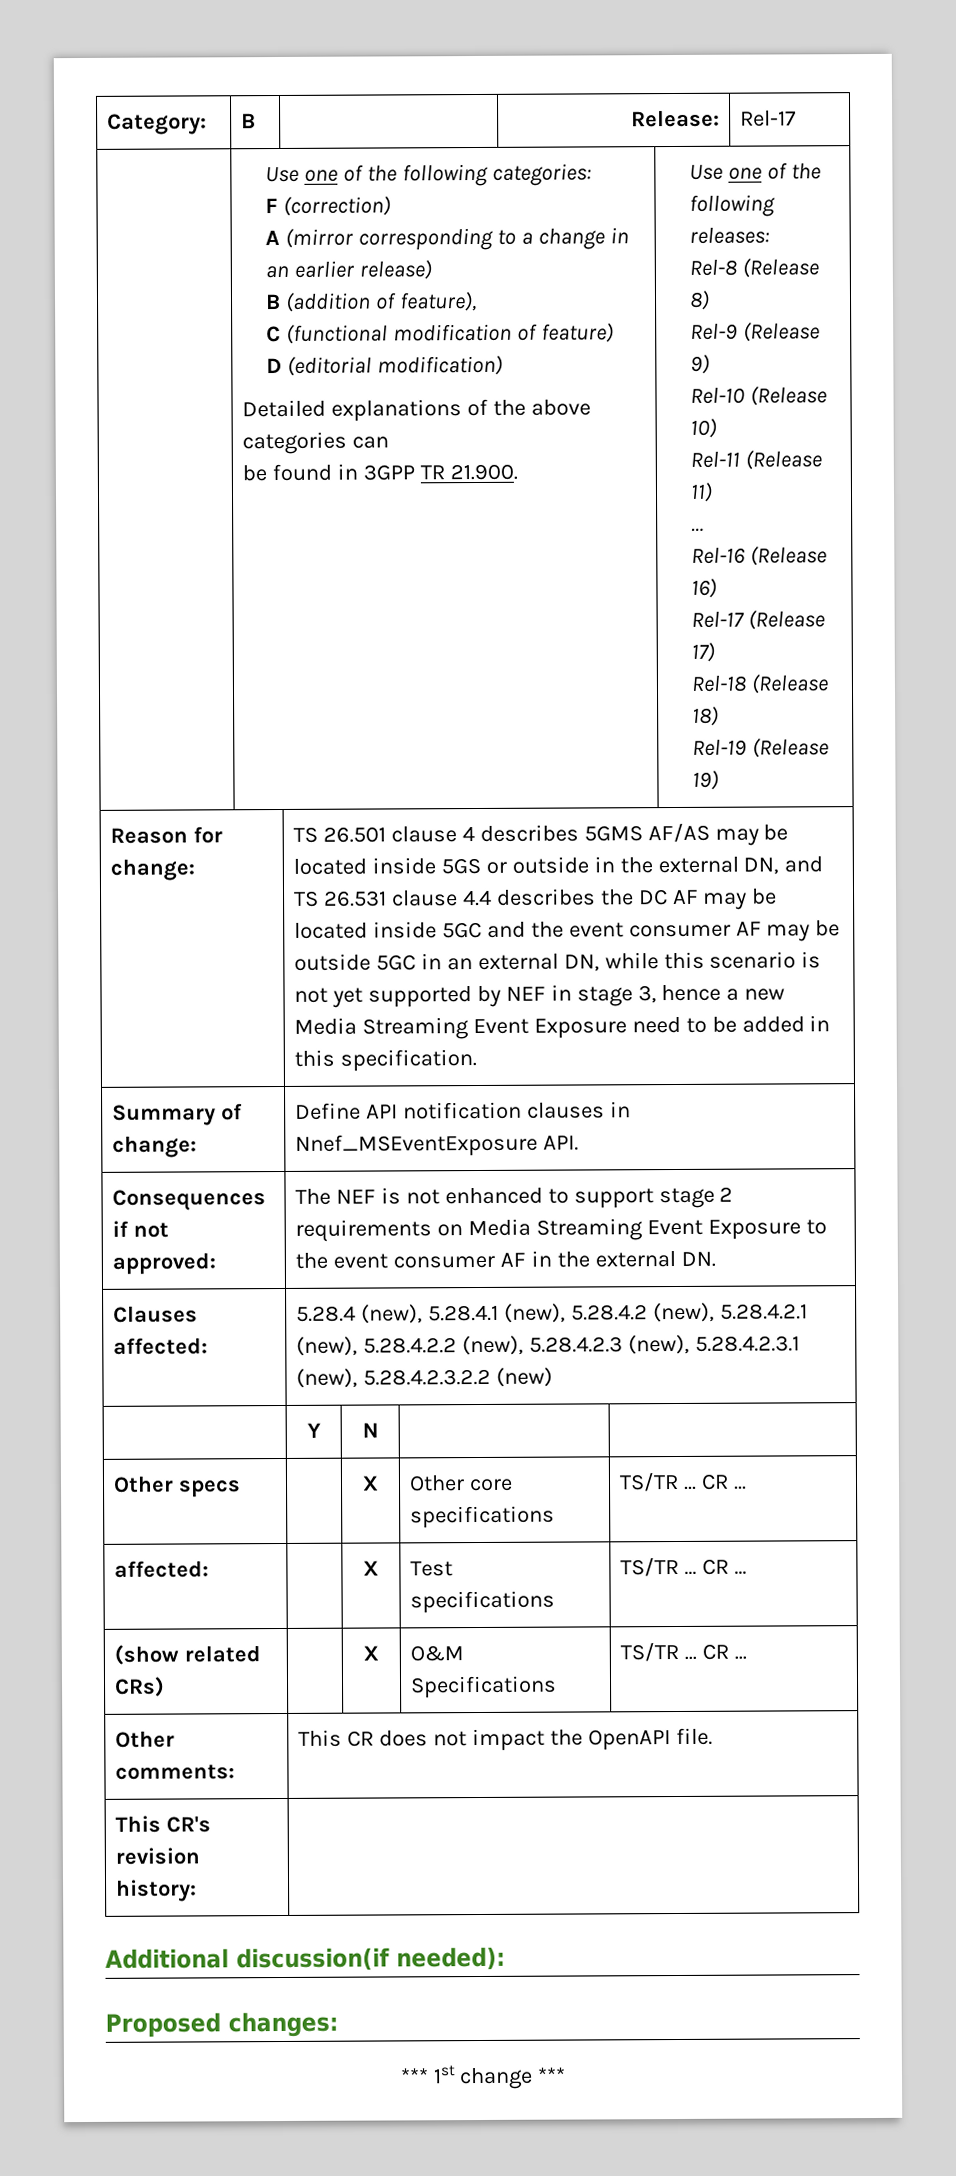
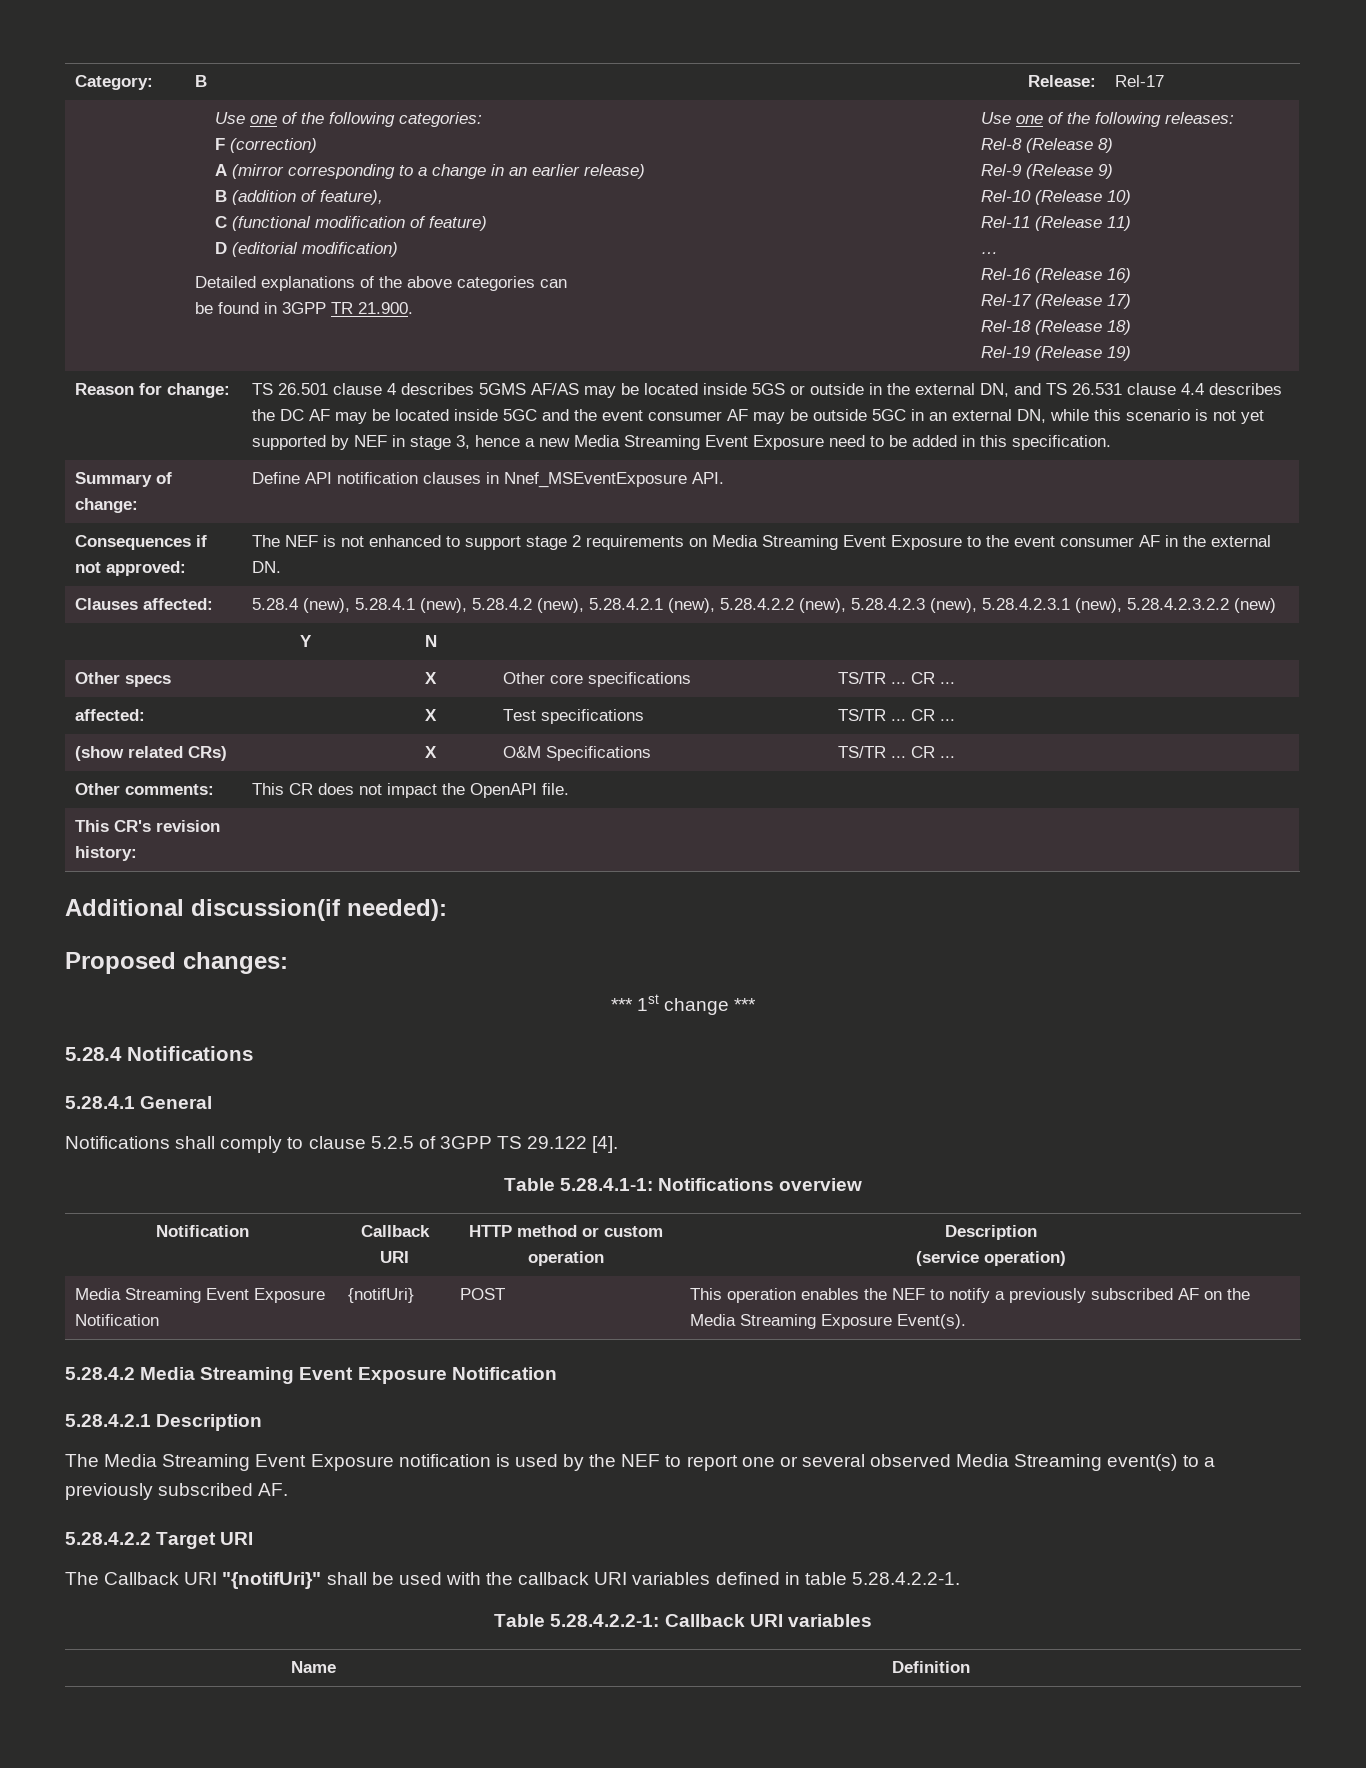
(567, 2074) none -> [65,1046,253,1061] [65,1096,213,1109] [65,1136,619,1153] [503,1178,863,1191] [155,1225,249,1237] [360,1225,430,1237] [380,1251,409,1263] [468,1225,663,1237] [527,1251,604,1266] [944,1225,1037,1240] [915,1251,1066,1266] [75,1288,326,1303] [75,1314,160,1326] [348,1288,415,1303] [460,1288,506,1300] [690,1288,1251,1303] [690,1314,967,1329] [65,1367,557,1384] [65,1414,263,1431] [65,1454,1215,1471] [65,1483,289,1500] [65,1532,254,1549] [65,1572,960,1589] [494,1614,872,1627] [290,1661,336,1673] [891,1661,970,1673] // 5.28.4 Notifications // 5.28.4.1 General // Notifications shall comply to clause 5.2.5 of 3GPP TS 29.122 [4]. // Table 5.28.4.1-1: Notifications overview // Notification | Callback URI | HTTP method or custom operation | Description // (service operation) // Media Streaming Event Exposure Notification | {notifUri} | POST | This operation enables the NEF to notify a previously subscribed AF on the Media Streaming Exposure Event(s). // 5.28.4.2 Media Streaming Event Exposure Notification // 5.28.4.2.1 Description // The Media Streaming Event Exposure notification is used by the NEF to report one or several observed Media Streaming event(s) to a previously subscribed AF. // 5.28.4.2.2 Target URI // The Callback URI "{notifUri}" shall be used with the callback URI variables defined in table 5.28.4.2.2-1. // Table 5.28.4.2.2-1: Callback URI variables // Name | Definition

